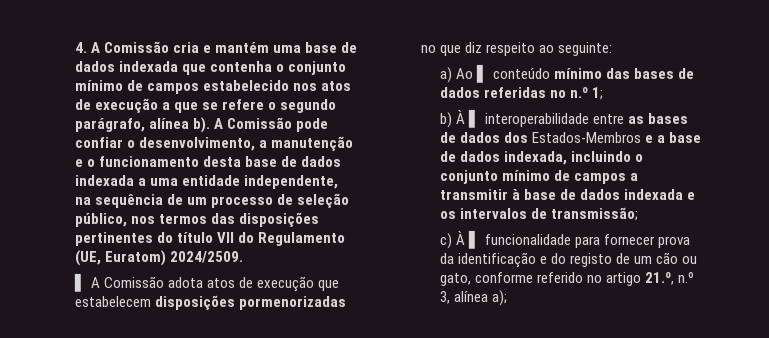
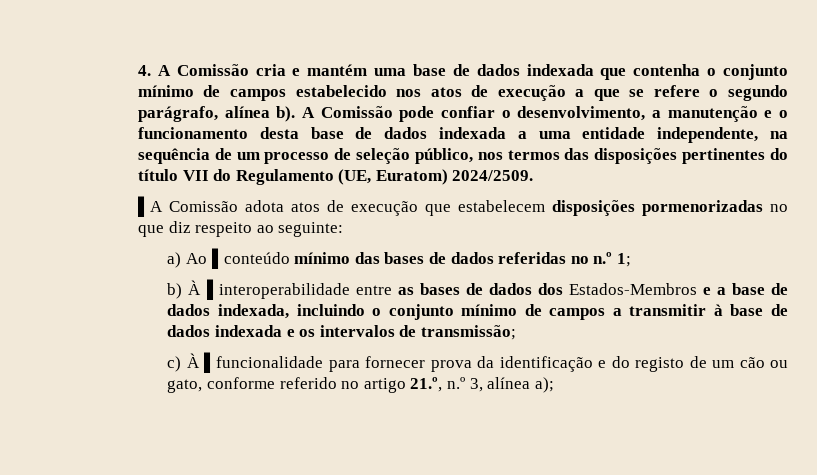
[74,273,101,292] ▌ A -> [137,196,163,217] ▌A
[475,64,550,83] ▌ conteúdo -> [211,248,290,269] ▌conteúdo
[467,109,589,128] ▌ interoperabilidade -> [206,279,350,300] ▌interoperabilidade
[467,230,571,249] ▌ funcionalidade -> [204,352,324,373] ▌funcionalidade

